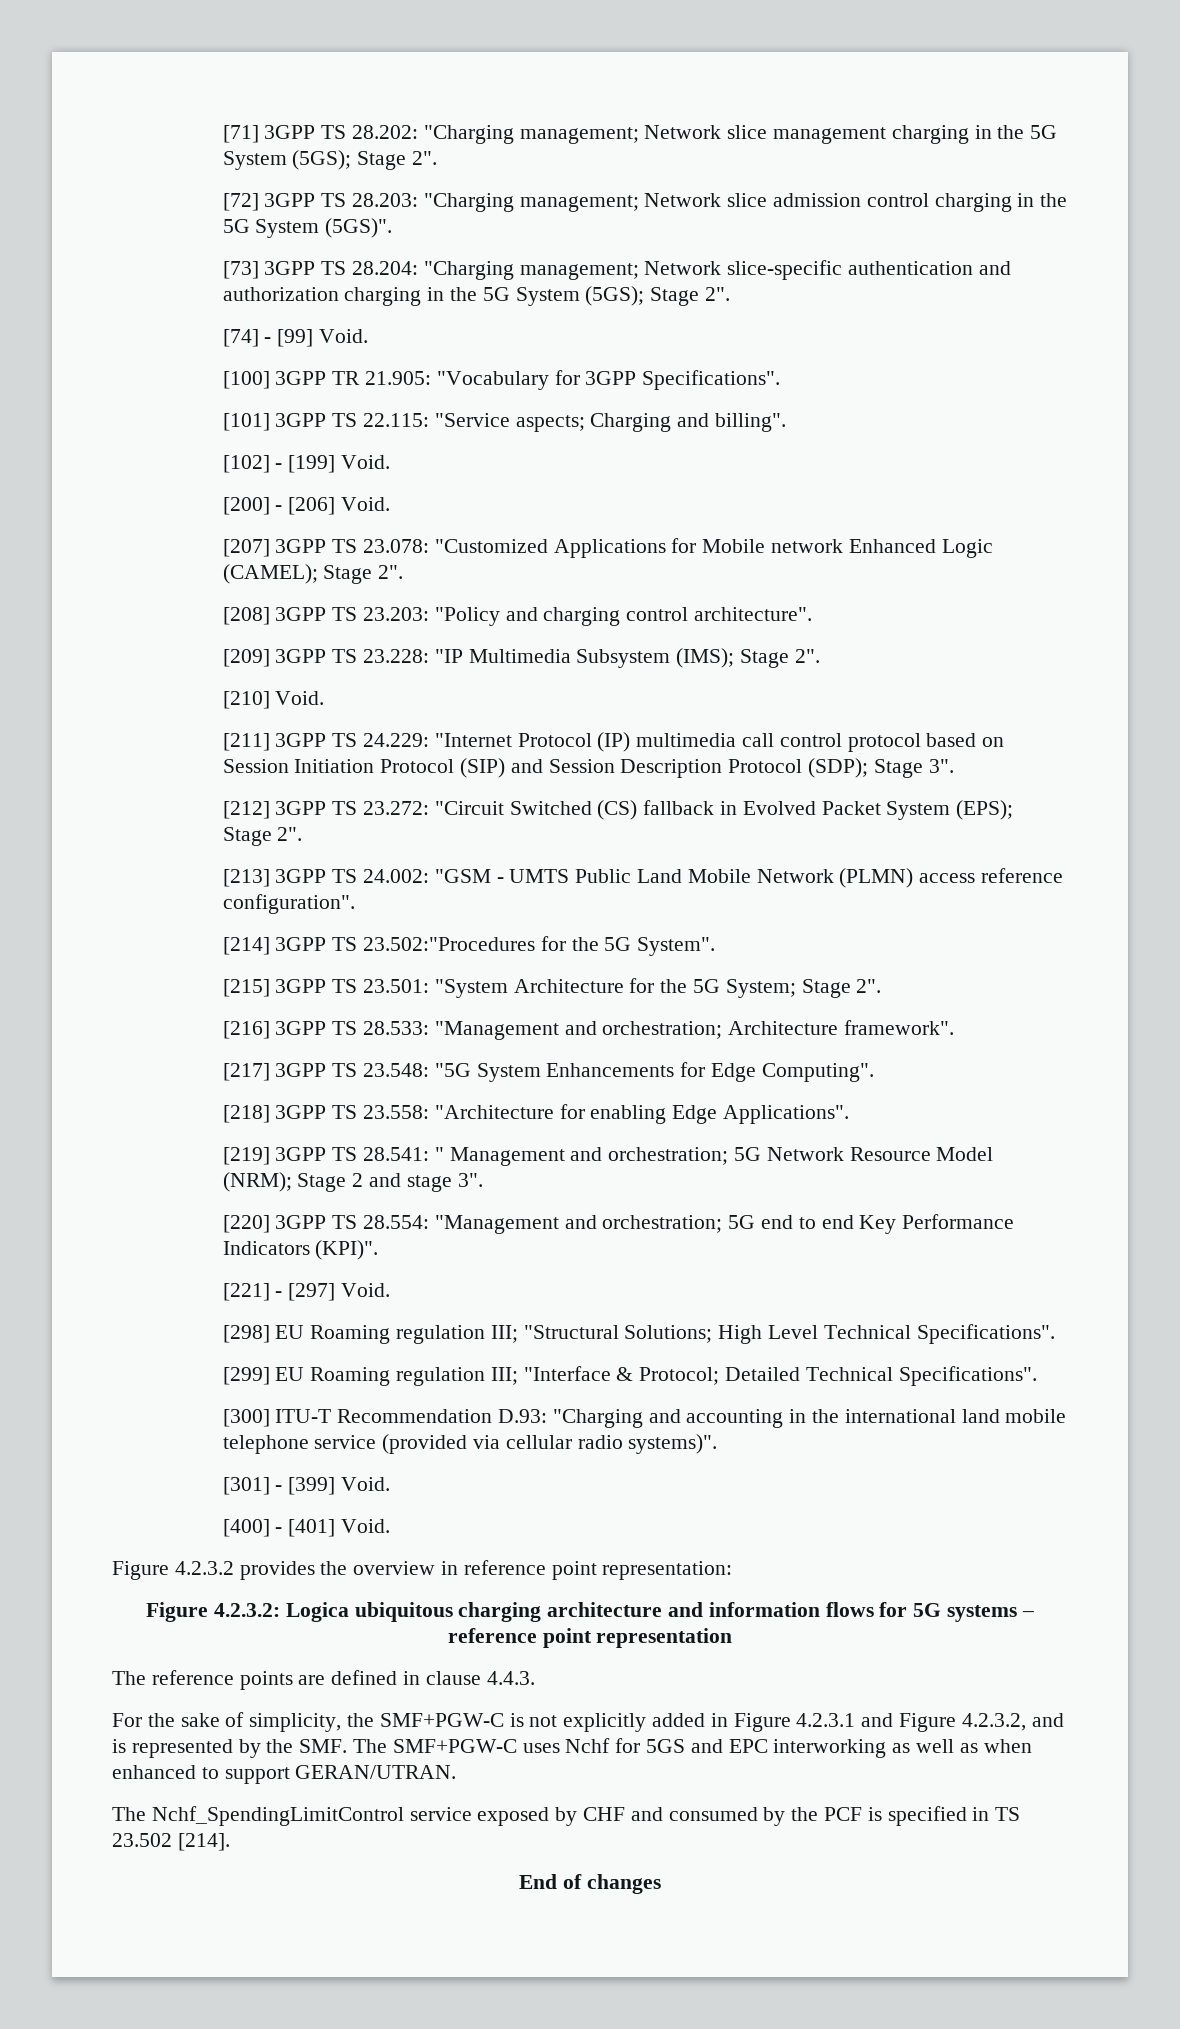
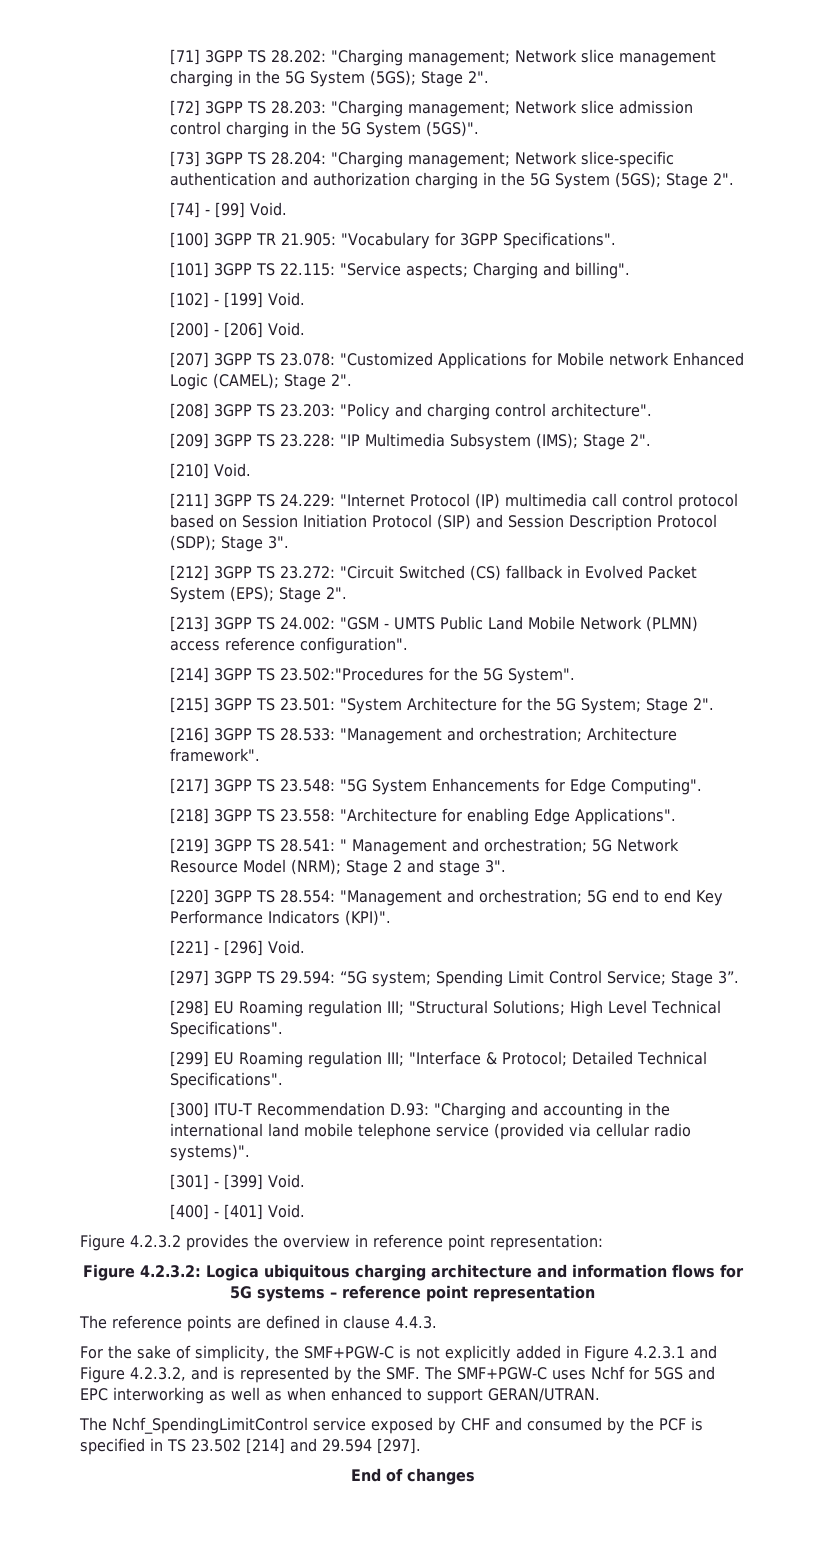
[288,1283,391,1301] [297] Void. -> [223,940,305,956] [169,970,739,987] [296] Void. // [297] 3GPP TS 29.594: “5G system; Spending Limit Control Service; Stage 3”.
[177,1833,230,1851] [214]. -> [246,1438,421,1454] [214] and 29.594 [297].

